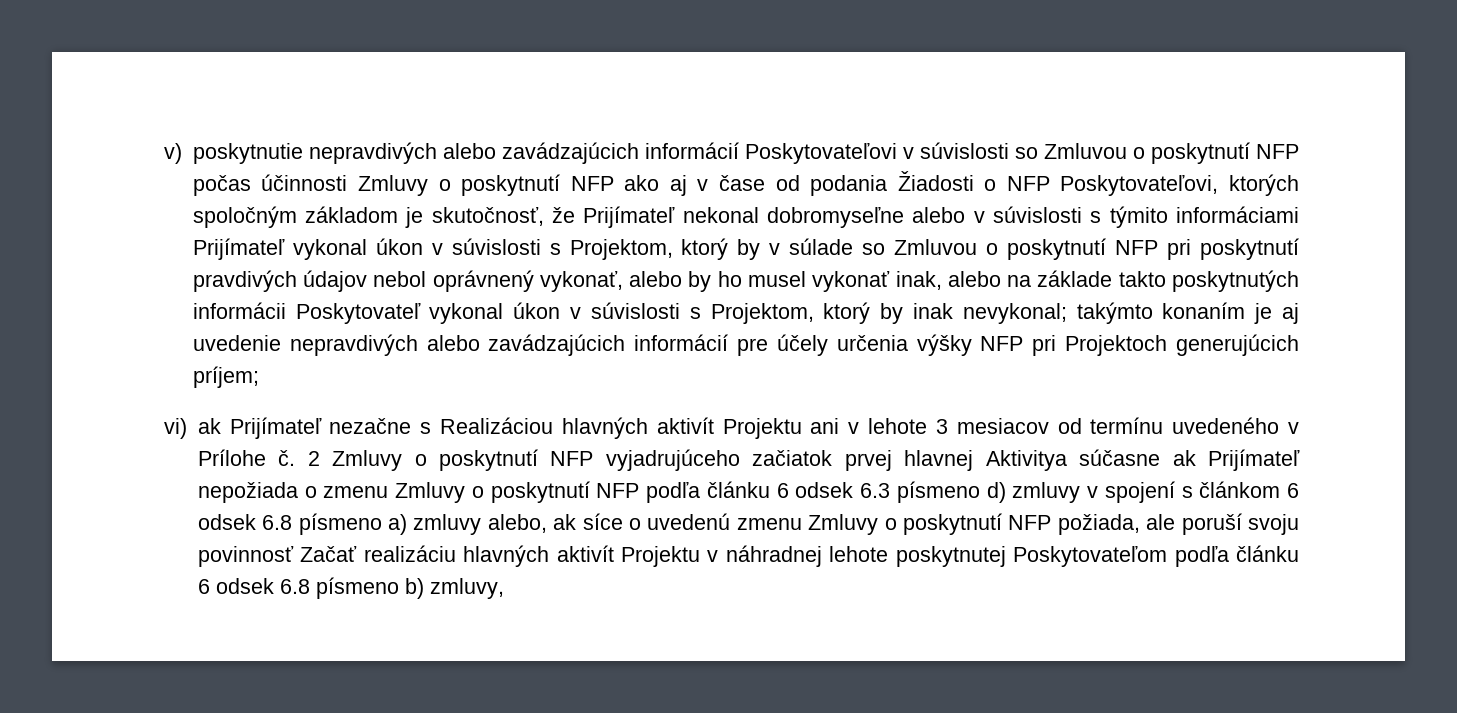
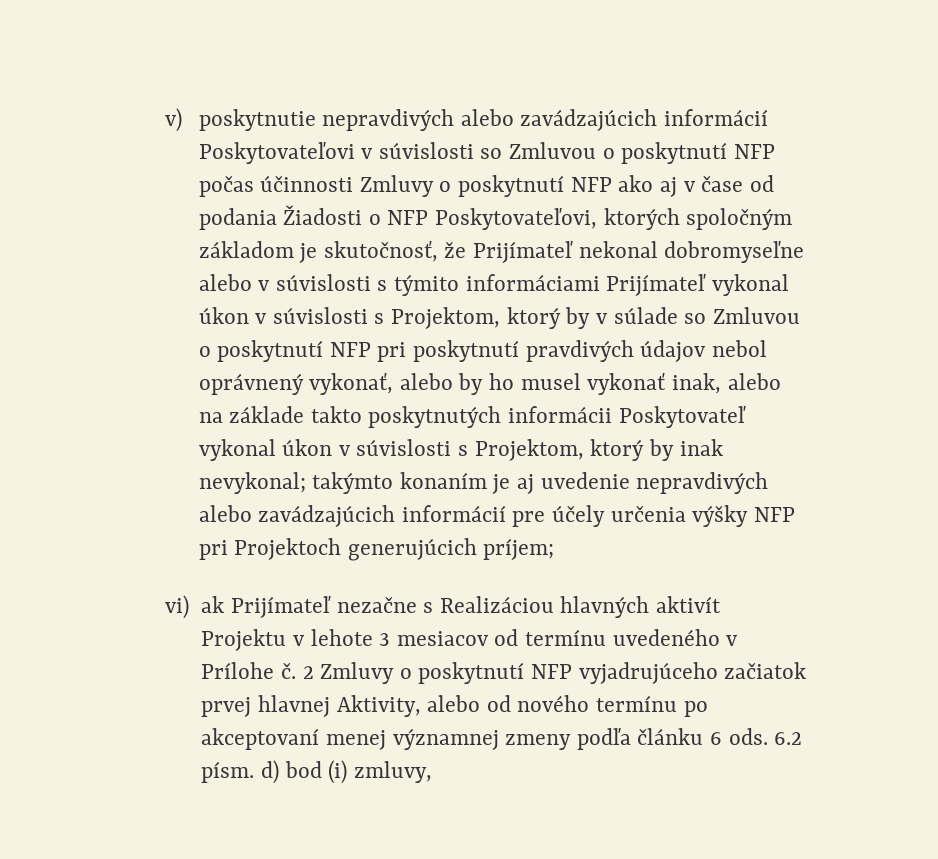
[810,418,840,434] ani -> (287, 640) none
[985,449,1300,471] [197,481,1299,503] [197,513,1299,535] [197,545,1299,567] [197,577,424,599] Aktivitya súčasne ak Prijímateľ nepožiada o zmenu Zmluvy o poskytnutí NFP podľa článku 6 odsek 6.3 písmeno d) zmluvy v spojení s článkom 6 odsek 6.8 písmeno a) zmluvy alebo, ak síce o uvedenú zmenu Zmluvy o poskytnutí NFP požiada, ale poruší svoju povinnosť Začať realizáciu hlavných aktivít Projektu v náhradnej lehote poskytnutej Poskytovateľom podľa článku 6 odsek 6.8 písmeno b) -> [336,695,708,717] [201,727,803,750] [201,760,348,784] Aktivity, alebo od nového termínu po akceptovaní menej významnej zmeny podľa článku 6 ods. 6.2 písm. d) bod (i)

